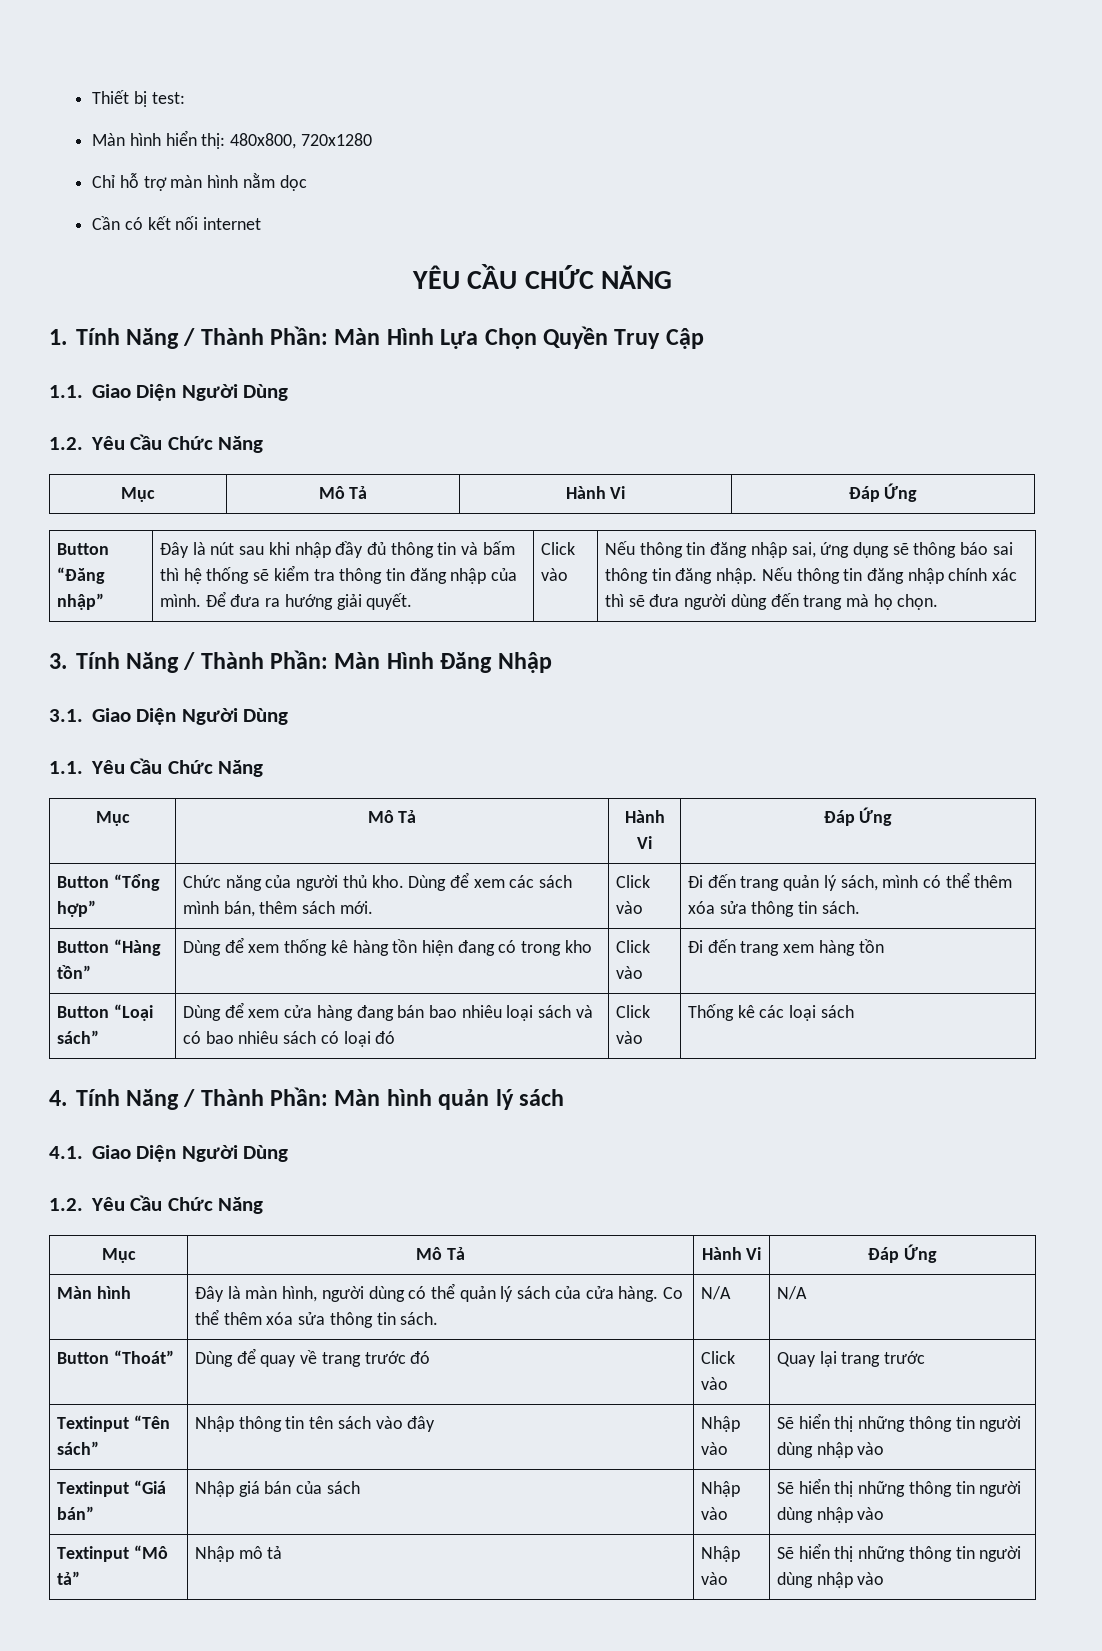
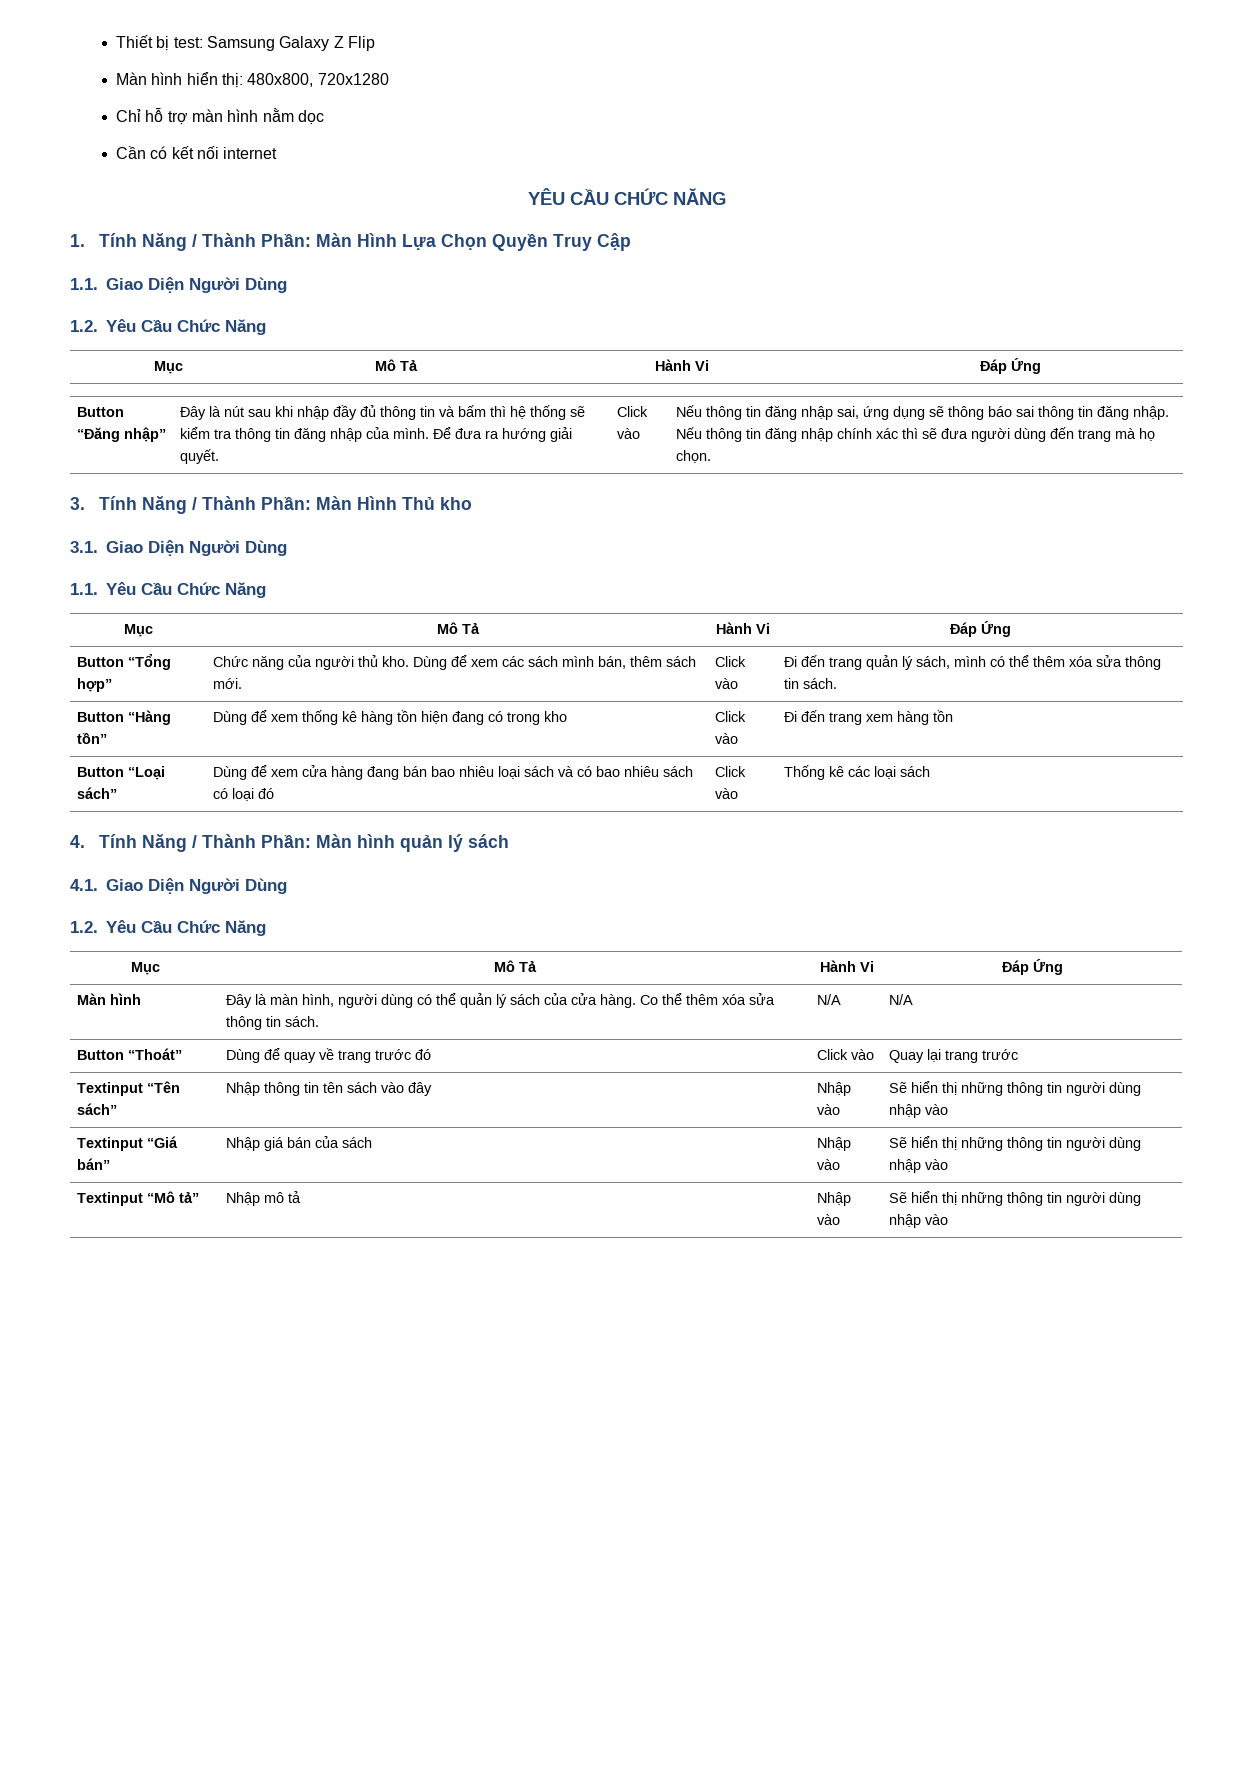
(185, 98) none -> [207,36,376,51] Samsung Galaxy Z Flip
[440,652,552,673] Đăng Nhập -> [401,497,472,510] Thủ kho

